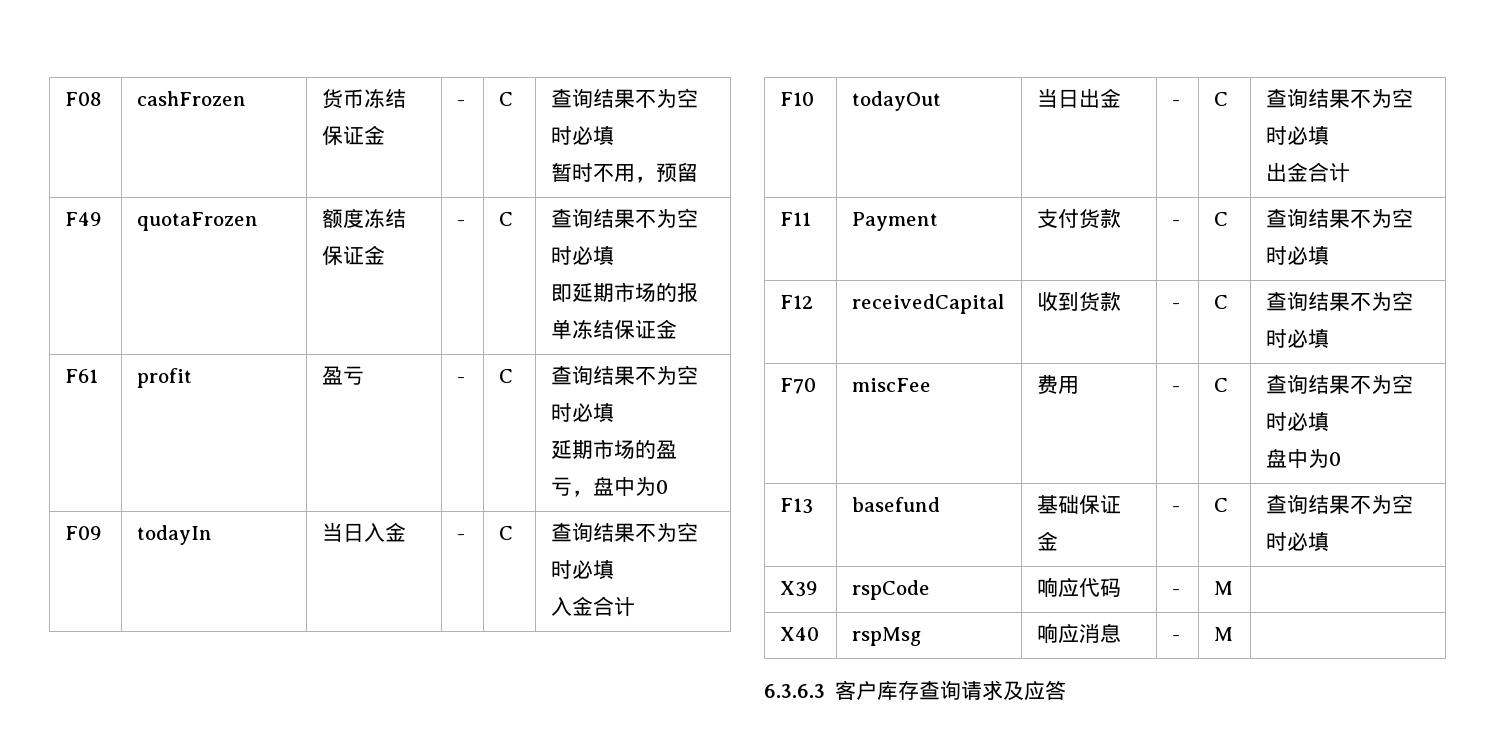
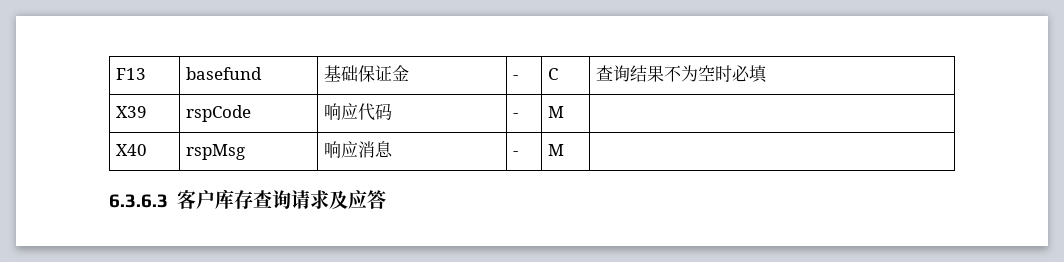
[65,92,103,106] [137,91,247,106] [322,88,407,109] [322,125,386,145] [457,100,466,106] [499,92,514,106] [551,88,699,108] [551,125,615,146] [551,162,699,183] [65,212,103,226] [137,212,259,231] [322,208,407,228] [322,245,386,265] [457,220,466,226] [499,212,514,226] [551,208,699,228] [551,245,615,266] [551,282,699,303] [551,319,678,340] [65,369,99,383] [137,368,193,388] [322,366,365,385] [457,377,466,383] [499,369,514,383] [551,365,699,385] [551,402,615,423] [551,439,678,459] [551,476,669,497] [65,526,103,540] [137,525,213,545] [322,522,407,542] [457,534,466,540] [499,526,514,540] [551,522,699,542] [551,559,615,580] [551,596,636,617] [780,92,815,106] [852,91,942,111] [1037,88,1122,108] [1172,100,1181,106] [1214,92,1229,106] [1266,88,1414,108] [1266,125,1330,146] [1266,162,1351,183] [780,212,812,226] [852,212,939,231] [1037,208,1122,229] [1172,220,1181,226] [1214,212,1229,226] [1266,208,1414,228] [1266,245,1330,266] [780,295,814,309] [852,294,1005,314] [1037,291,1122,312] [1172,303,1181,309] [1214,295,1229,309] [1266,291,1414,311] [1266,328,1330,349] [780,378,817,394] [852,378,932,392] [1037,375,1080,394] [1172,386,1181,392] [1214,378,1229,392] [1266,374,1414,394] [1266,411,1330,432] [1266,448,1342,469] F08 | cashFrozen | 货币冻结保证金 | - | C | 查询结果不为空时必填 // 暂时不用，预留 // F49 | quotaFrozen | 额度冻结保证金 | - | C | 查询结果不为空时必填 // 即延期市场的报单冻结保证金 // F61 | profit | 盈亏 | - | C | 查询结果不为空时必填 // 延期市场的盈亏，盘中为0 // F09 | todayIn | 当日入金 | - | C | 查询结果不为空时必填 // 入金合计 // F10 | todayOut | 当日出金 | - | C | 查询结果不为空时必填 // 出金合计 // F11 | Payment | 支付货款 | - | C | 查询结果不为空时必填 // F12 | receivedCapital | 收到货款 | - | C | 查询结果不为空时必填 // F70 | miscFee | 费用 | - | C | 查询结果不为空时必填 // 盘中为0 // -> (116, 74) none

